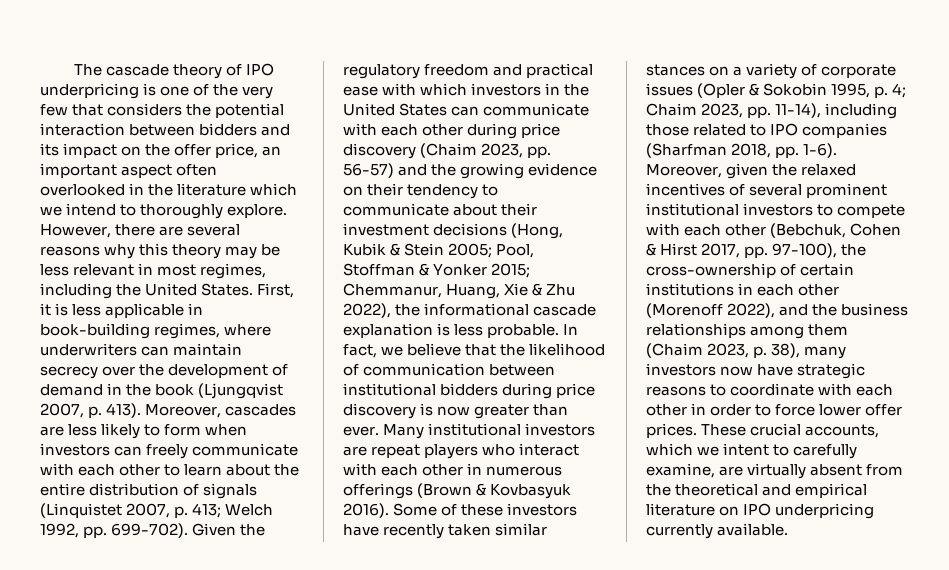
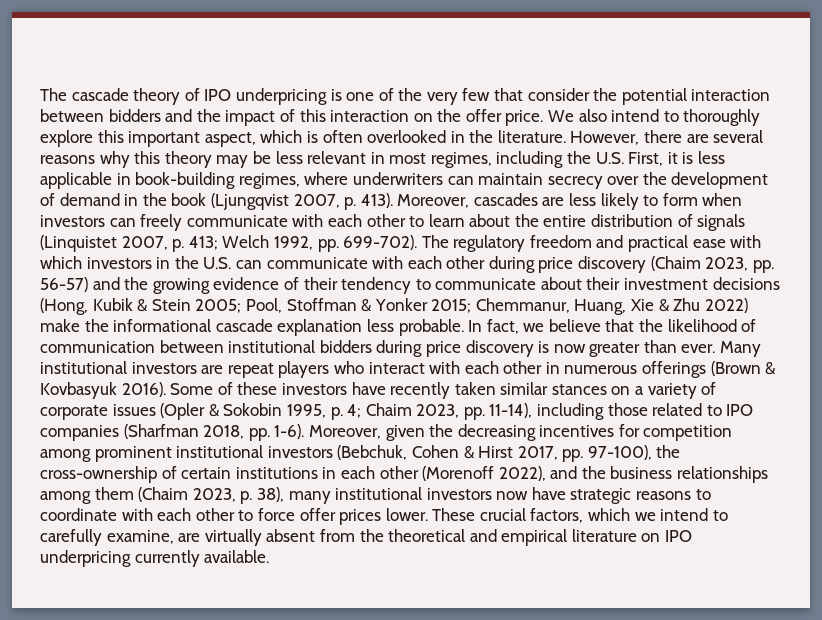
[107,103,183,116] considers -> [527,88,590,101] consider
[40,143,282,158] [40,163,218,178] [40,183,298,196] [40,203,288,219] its impact on the offer price, an important aspect often overlooked in the literature which we intend to thoroughly explore. -> [196,109,761,126] [40,130,566,147] the impact of this interaction on the offer price. We also intend to thoroughly explore this important aspect, which is often overlooked in the literature.
[145,283,254,296] United States. -> [595,152,624,164] U.S.
[192,523,266,536] Given the -> [421,235,449,248] The
[343,103,448,116] United States -> [203,257,232,269] U.S.
[343,186,363,196] on -> [283,277,299,290] of
[343,303,391,318] 2022), -> [704,298,748,313] [40,319,80,332] 2022) make
[437,323,451,336] is -> (363, 327) none
[801,164,857,176] [646,183,888,198] [646,203,906,218] [646,223,767,236] relaxed incentives of several prominent institutional investors to compete with each other -> [457,424,733,441] [40,445,333,462] decreasing incentives for competition among prominent institutional investors
(847, 352) none -> [335,487,423,500] institutional
[691,403,903,416] [646,423,697,438] in order to force lower offer prices. -> [238,508,428,525] to force offer prices lower.
[805,424,880,438] [646,443,770,456] accounts, which we intent -> [530,508,709,523] factors, which we intend

